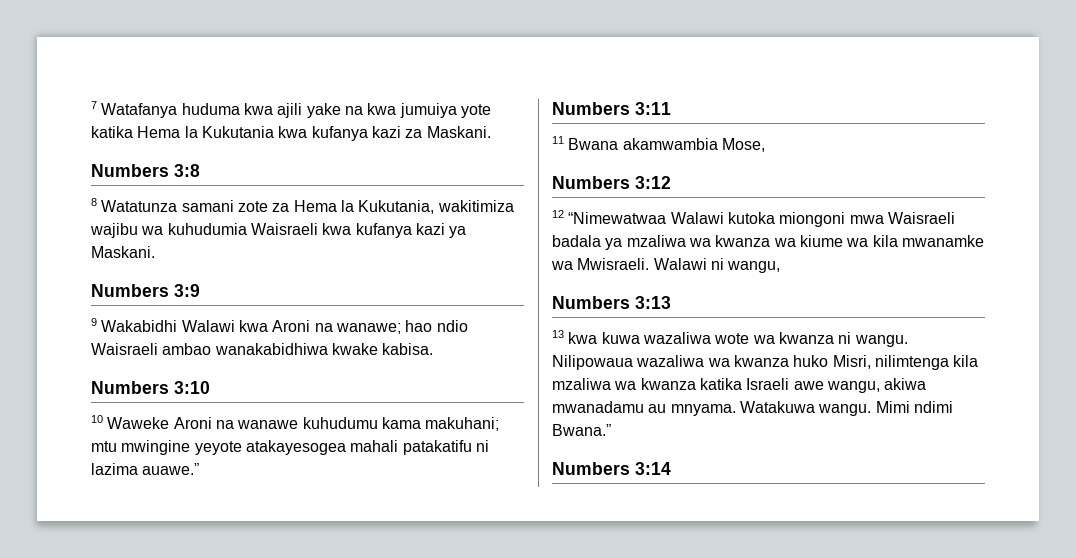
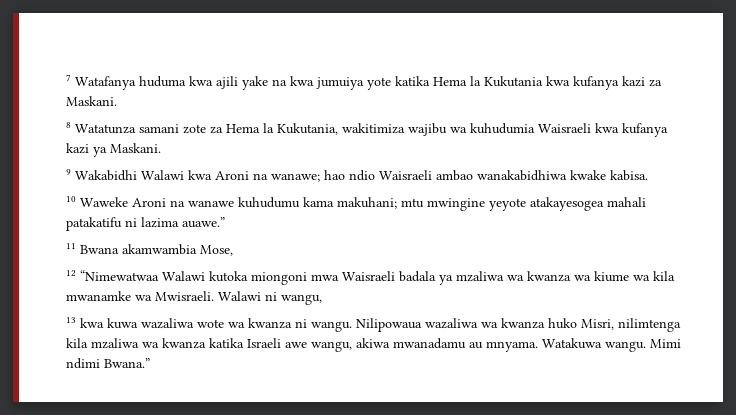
[91,164,200,177] // Numbers 3:8 -> (117, 101) none
[91,284,200,297] // Numbers 3:9 -> (161, 148) none
[91,381,210,394] // Numbers 3:10 -> (648, 175) none
[552,102,671,115] // Numbers 3:11 -> (225, 222) none
[552,176,671,189] // Numbers 3:12 -> (233, 250) none
[552,296,671,309] // Numbers 3:13 -> (322, 299) none
[552,462,671,475] // Numbers 3:14 -> (150, 363) none

